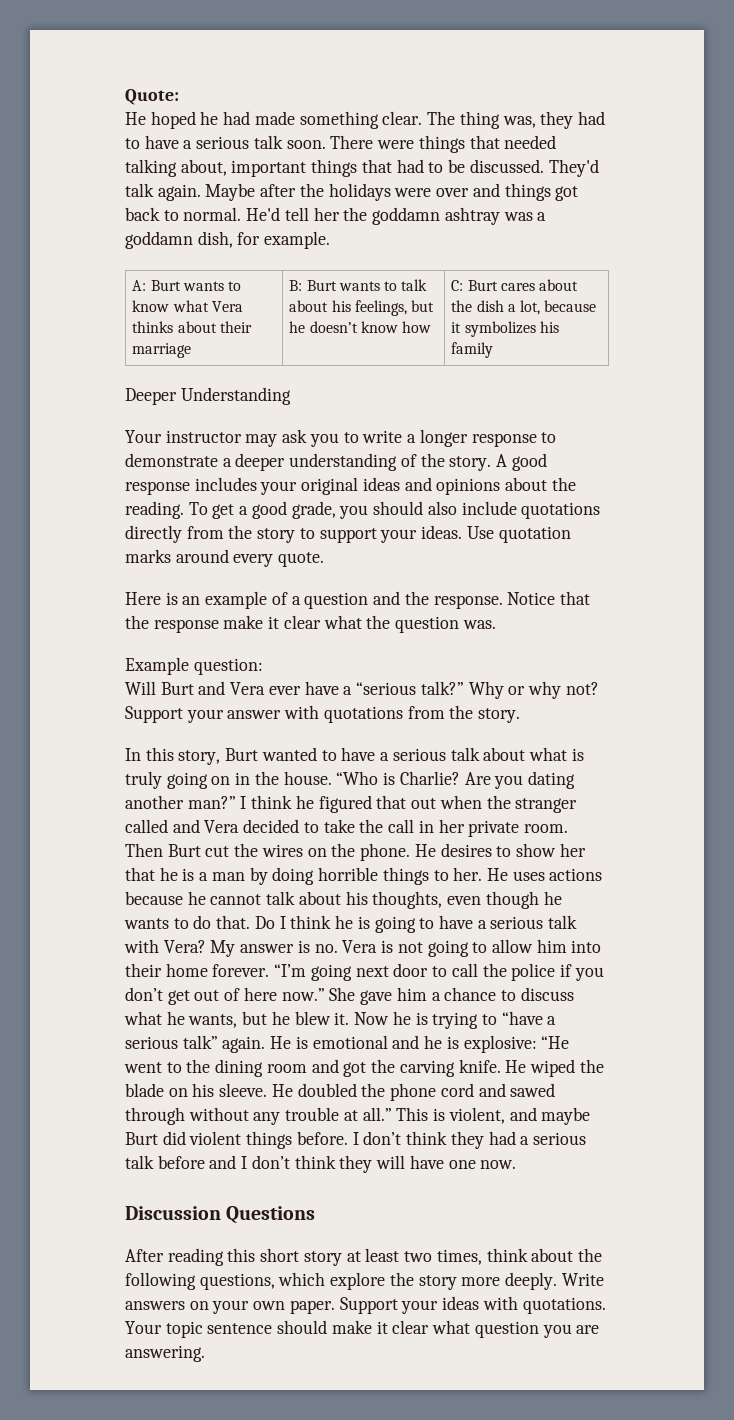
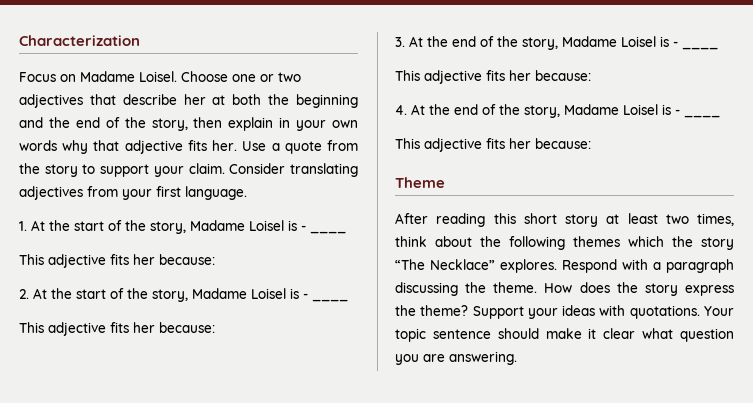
[125,89,179,105] [125,111,605,129] [125,135,557,153] [125,159,599,177] [125,183,579,201] [125,207,547,225] [125,231,331,249] [132,280,242,291] [132,300,243,312] [132,321,252,333] [132,343,192,358] [289,279,428,291] [289,300,435,316] [289,321,432,333] [451,279,579,291] [451,300,597,315] [451,321,559,337] [451,342,494,358] [125,387,291,405] [125,429,557,447] [125,453,547,471] [125,477,576,495] [125,501,601,519] [125,525,182,543] Quote: // He hoped he had made something clear. The thing was, they had to have a serious talk soon. There were things that needed talking about, important things that had to be discussed. They'd talk again. Maybe after the holidays were over and things got back to normal. He'd tell her the goddamn ashtray was a goddamn dish, for example. // A: Burt wants to know what Vera thinks about their marriage | B: Burt wants to talk about his feelings, but he doesn’t know how | C: Burt cares about the dish a lot, because it symbolizes his family // Deeper Understanding // Your instructor may ask you to write a longer response to demonstrate a deeper understanding of the story. A good response includes your original ideas and opinions about the reading. To get a good grade, you should also include quotations directly -> [19,35,140,46] [19,71,301,82] [19,94,358,108] [19,117,358,131] [19,140,322,154] Characterization // Focus on Madame Loisel. Choose one or two adjectives that describe her at both the beginning and the end of the story, then explain in your own words why that adjective fits her. Use a quote
[421,525,571,543] [125,549,325,567] [125,591,590,609] [125,615,496,633] [125,657,263,675] [125,681,599,699] [125,705,521,723] [125,747,584,765] [125,771,575,789] [125,795,578,813] [125,819,568,837] [125,843,586,861] [125,867,603,885] [125,891,562,909] [124,915,578,933] [124,939,602,957] [125,963,604,981] [125,987,574,1005] [124,1011,557,1029] [125,1035,570,1053] [124,1059,604,1077] [125,1083,556,1101] [125,1107,591,1125] [125,1131,586,1149] [125,1155,517,1173] [125,1206,316,1224] ideas. Use quotation marks around every quote. // Here is an example of a question and the response. Notice that the response make it clear what the question was. // Example question: // Will Burt and Vera ever have a “serious talk?” Why or why not? Support your answer with quotations from the story. // In this story, Burt wanted to have a serious talk about what is truly going on in the house. “Who is Charlie? Are you dating another man?” I think he figured that out when the stranger called and Vera decided to take the call in her private room. Then Burt cut the wires on the phone. He desires to show her that he is a man by doing horrible things to her. He uses actions because he cannot talk about his thoughts, even though he wants to do that. Do I think he is going to have a serious talk with Vera? My answer is no. Vera is not going to allow him into their home forever. “I’m going next door to call the police if you don’t get out of here now.” She gave him a chance to discuss what he wants, but he blew it. Now he is trying to “have a serious talk” again. He is emotional and he is explosive: “He went to the dining room and got the carving knife. He wiped the blade on his sleeve. He doubled the phone cord and sawed through without any trouble at all.” This is violent, and maybe Burt did violent things before. I don’t think they had a serious talk before and I don’t think they will have one now. // Discussion Questions -> [188,163,359,177] [19,186,247,200] [19,220,306,234] [310,231,346,234] [19,254,215,268] [19,288,308,302] [312,299,348,302] [19,322,215,336] [395,36,678,50] [682,47,718,50] [395,70,591,84] [395,104,680,118] [684,115,720,118] [395,138,591,152] [395,177,445,188] claim. Consider translating adjectives from your first language. // 1. At the start of the story, Madame Loisel is - ____ // This adjective fits her because: // 2. At the start of the story, Madame Loisel is - ____ // This adjective fits her because: // 3. At the end of the story, Madame Loisel is - ____ // This adjective fits her because: // 4. At the end of the story, Madame Loisel is - ____ // This adjective fits her because: // Theme
[199,1272,604,1290] [125,1300,335,1314] questions, which explore the story more deeply. Write answers on your own paper. -> [573,236,734,250] [395,259,734,273] [395,282,734,296] [395,305,469,316] themes which the story “The Necklace” explores. Respond with a paragraph discussing the theme. How does the story express the theme?

